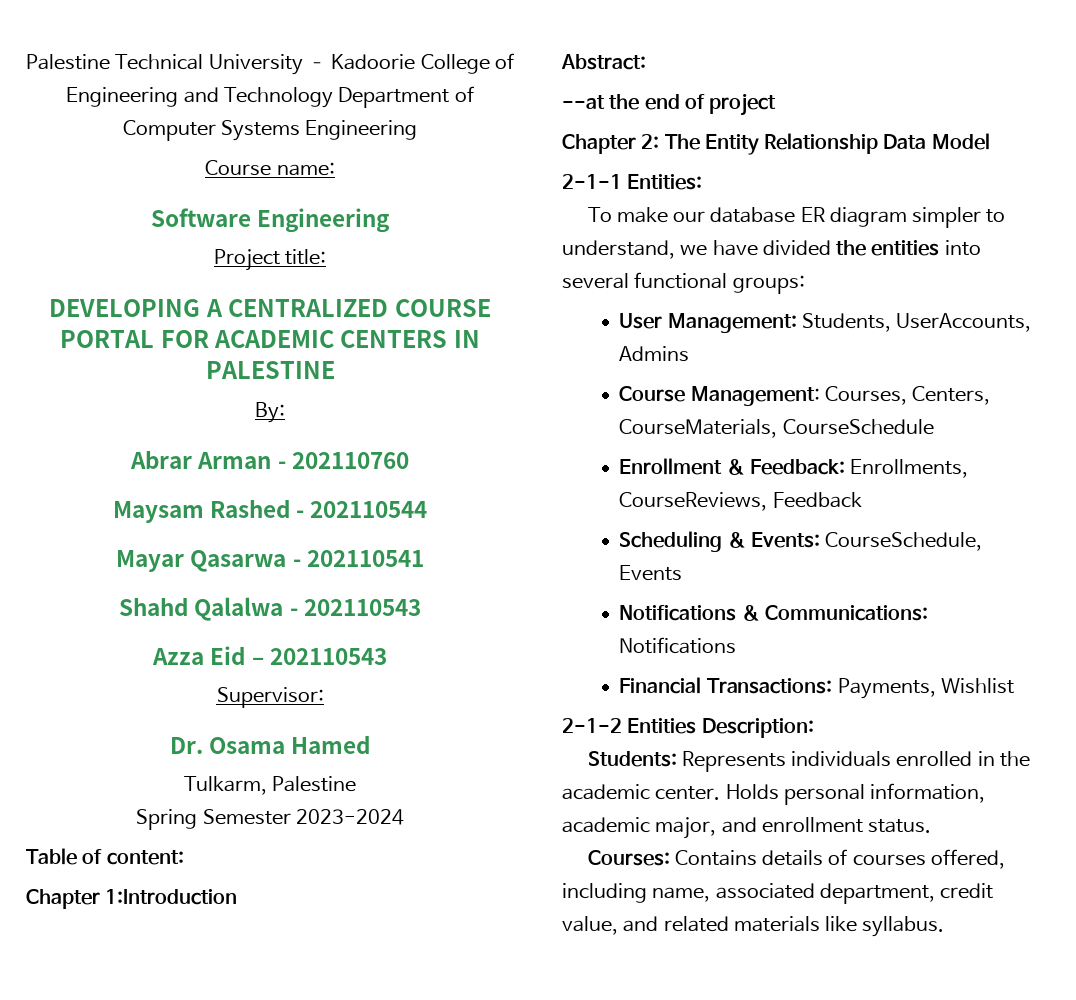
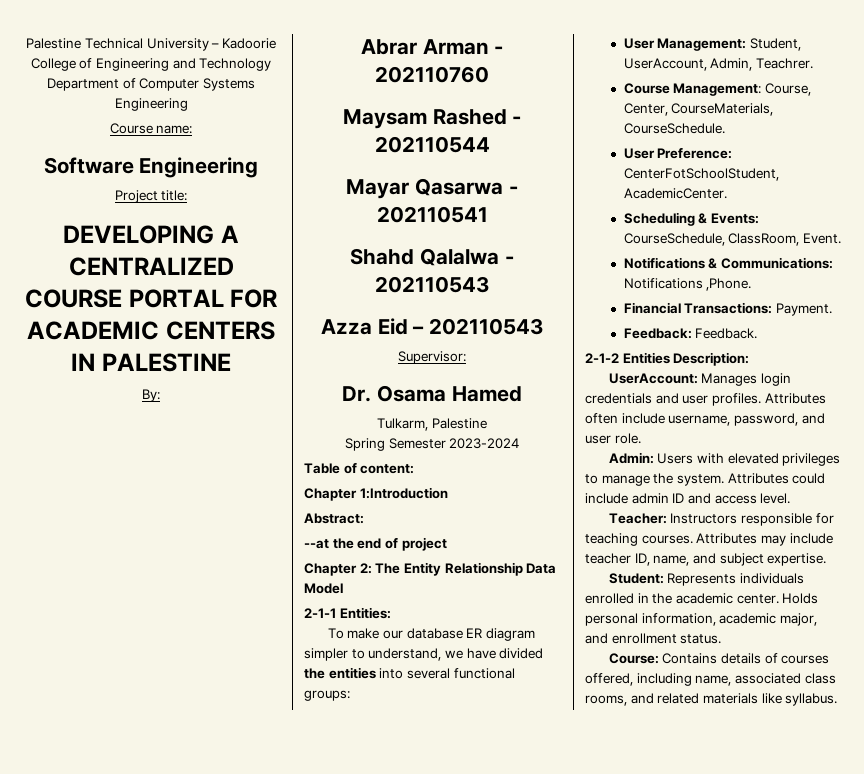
[801,313,1032,332] [619,346,690,362] [619,386,991,406] [619,419,934,438] [619,458,969,478] [619,492,862,511] Students, UserAccounts, Admins // Course Management: Courses, Centers, CourseMaterials, CourseSchedule // Enrollment & Feedback: Enrollments, CourseReviews, Feedback -> [749,38,801,51] [623,58,813,71] [623,83,811,96] [623,103,774,116] [623,123,725,134] [623,148,733,159] [623,168,779,181] [623,188,727,199] Student, UserAccount, Admin, Teachrer. // Course Management: Course, Center, CourseMaterials, CourseSchedule. // User Preference: CenterFotSchoolStudent, AcademicCenter.
[619,565,683,581] Events -> [728,233,841,246] ClassRoom, Event.
(737, 645) none -> [706,278,752,291] ,Phone.
[837,678,1015,699] Payments, Wishlist -> [775,303,832,316] [623,328,758,339] Payment. // Feedback: Feedback.
[587,751,677,767] Students: -> [608,373,792,386] [585,393,826,406] [585,413,825,426] [585,433,641,444] [608,452,841,466] [585,473,826,486] [585,493,791,504] [608,513,834,526] [585,533,833,546] [585,553,827,566] [608,573,664,584] UserAccount: Manages login credentials and user profiles. Attributes often include username, password, and user role. // Admin: Users with elevated privileges to manage the system. Attributes could include admin ID and access level. // Teacher: Instructors responsible for teaching courses. Attributes may include teacher ID, name, and subject expertise. // Student:
[587,850,670,866] Courses: -> [608,653,659,664] Course:
[819,883,994,904] [562,916,618,935] department, credit value, -> [804,673,836,684] [585,695,627,706] class rooms,

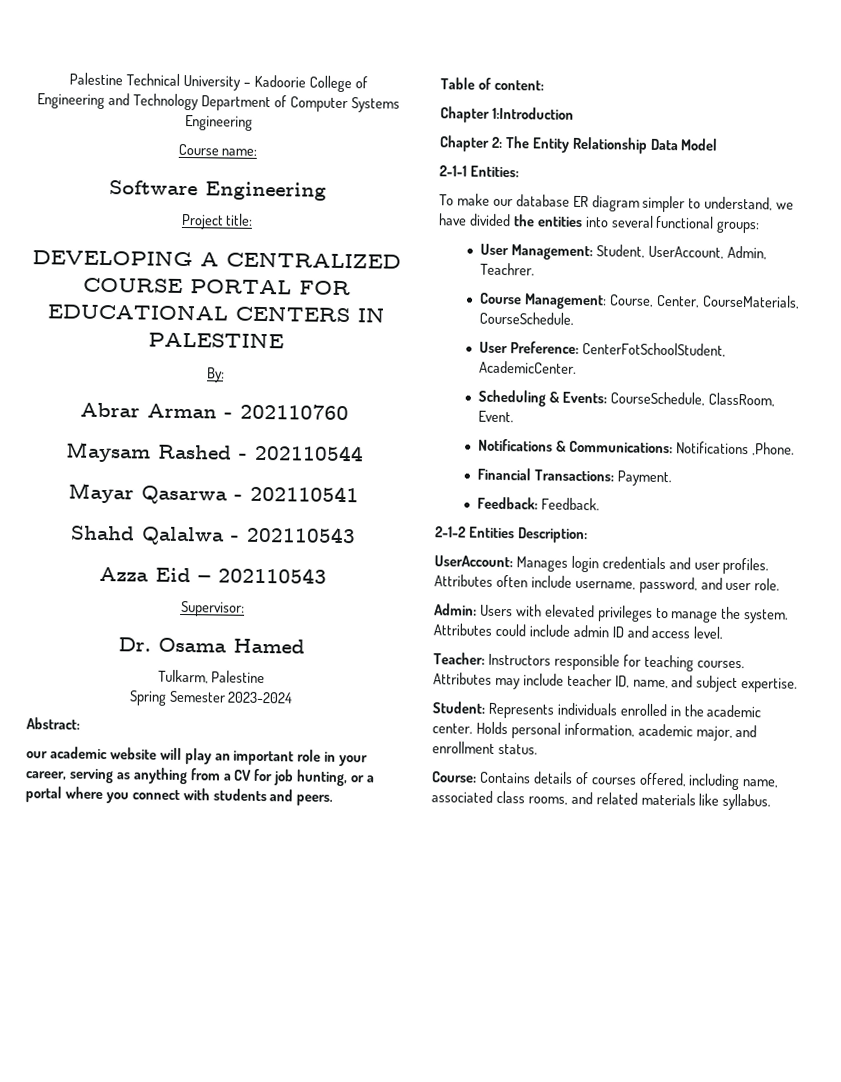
[27,321,160,340] ACADEMIC -> [46,303,228,321] EDUCATIONAL
(520, 443) none -> [26,717,80,730] [26,746,369,767] [25,767,376,787] [25,786,334,806] // Abstract: // our academic website will play an important role in your career, serving as anything from a CV for job hunting, or a portal where you connect with students and peers.
[304,513,364,524] [304,537,447,551] // Abstract: // --at the end of project -> (574, 113) none

